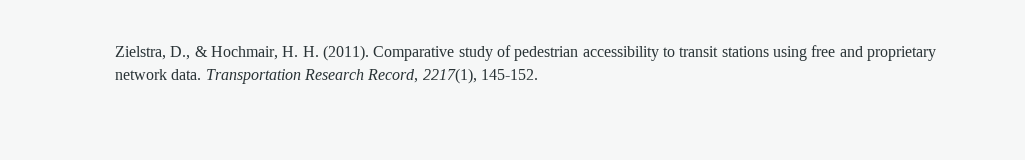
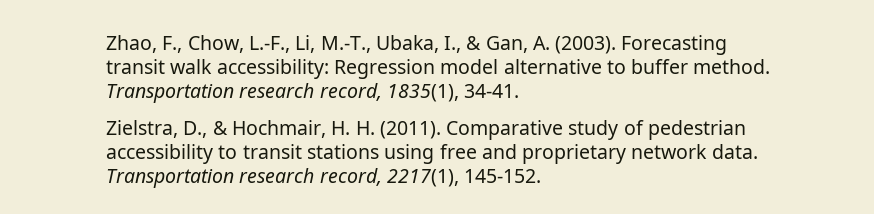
(115, 53) none -> [106,35,728,55] [106,59,771,79] [106,83,520,103] Zhao, F., Chow, L.-F., Li, M.-T., Ubaka, I., & Gan, A. (2003). Forecasting transit walk accessibility: Regression model alternative to buffer method. Transportation research record, 1835(1), 34-41. //
[304,69,419,83] Research Record, -> [239,168,382,186] research record,

